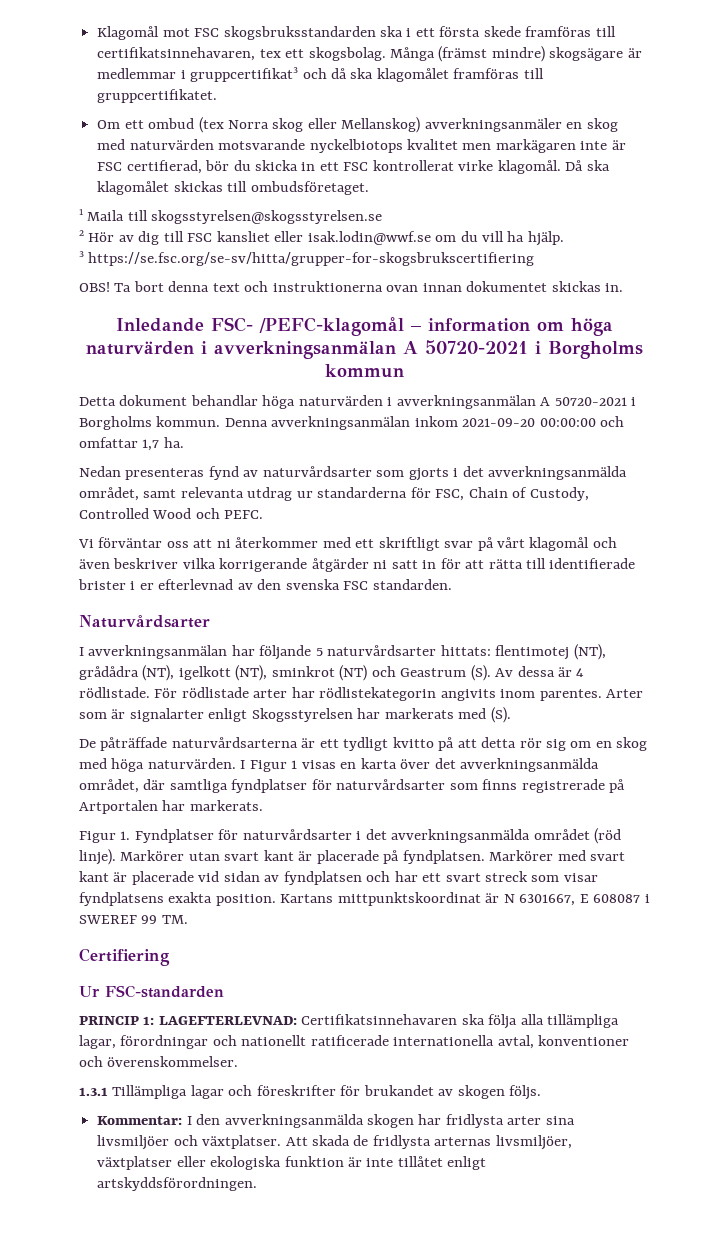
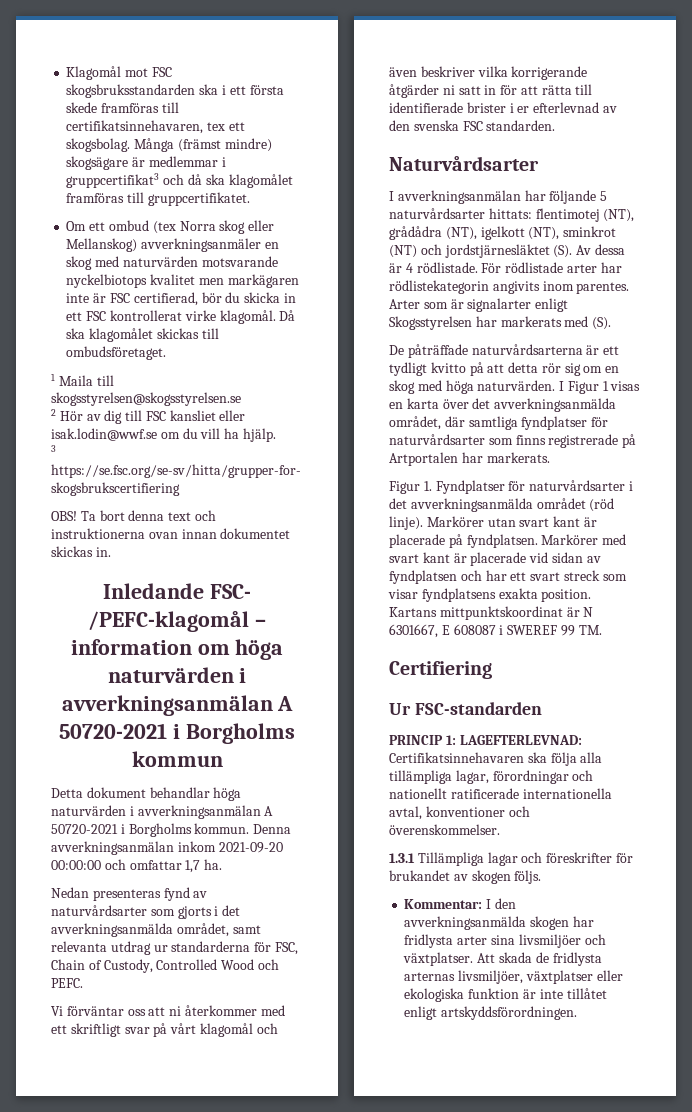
[400,668,467,677] Geastrum -> [444,244,550,258] jordstjärnesläktet

